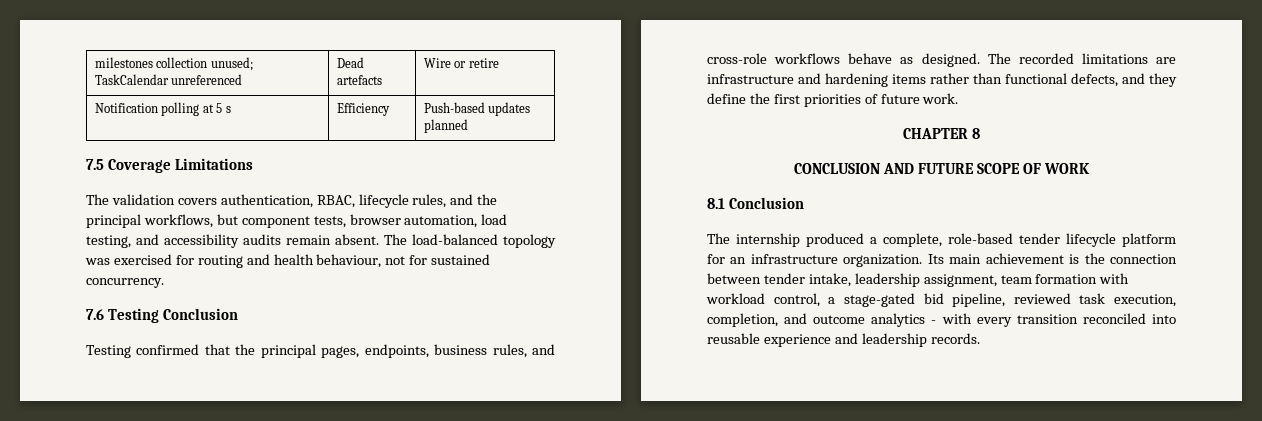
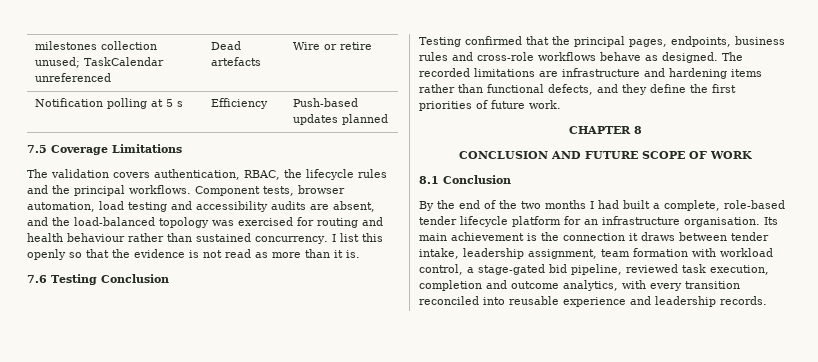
[358,194,498,208] [86,214,310,228] lifecycle rules, and the principal workflows, but component -> [284,169,387,180] [27,185,260,196] the lifecycle rules and the principal workflows. Component
[86,235,131,248] testing, -> [128,202,167,212] testing
[286,234,407,245] remain absent. The -> [310,201,375,212] [27,217,70,226] are absent, and the
[316,254,428,268] behaviour, not for -> [67,233,192,242] behaviour rather than
(164, 283) none -> [331,233,383,242] [27,249,360,260] I list this openly so that the evidence is not read as more than it is.
[492,344,527,358] rules, -> [419,52,448,61] rules
[707,233,864,247] The internship produced -> [419,200,650,211] By the end of the two months I had built
[843,254,923,267] organization. -> [684,217,760,227] organisation.
(1177, 259) none -> [629,232,675,241] it draws
[707,313,778,327] completion, -> [419,280,482,291] completion
[871,313,937,327] analytics - -> [563,280,618,291] analytics,

